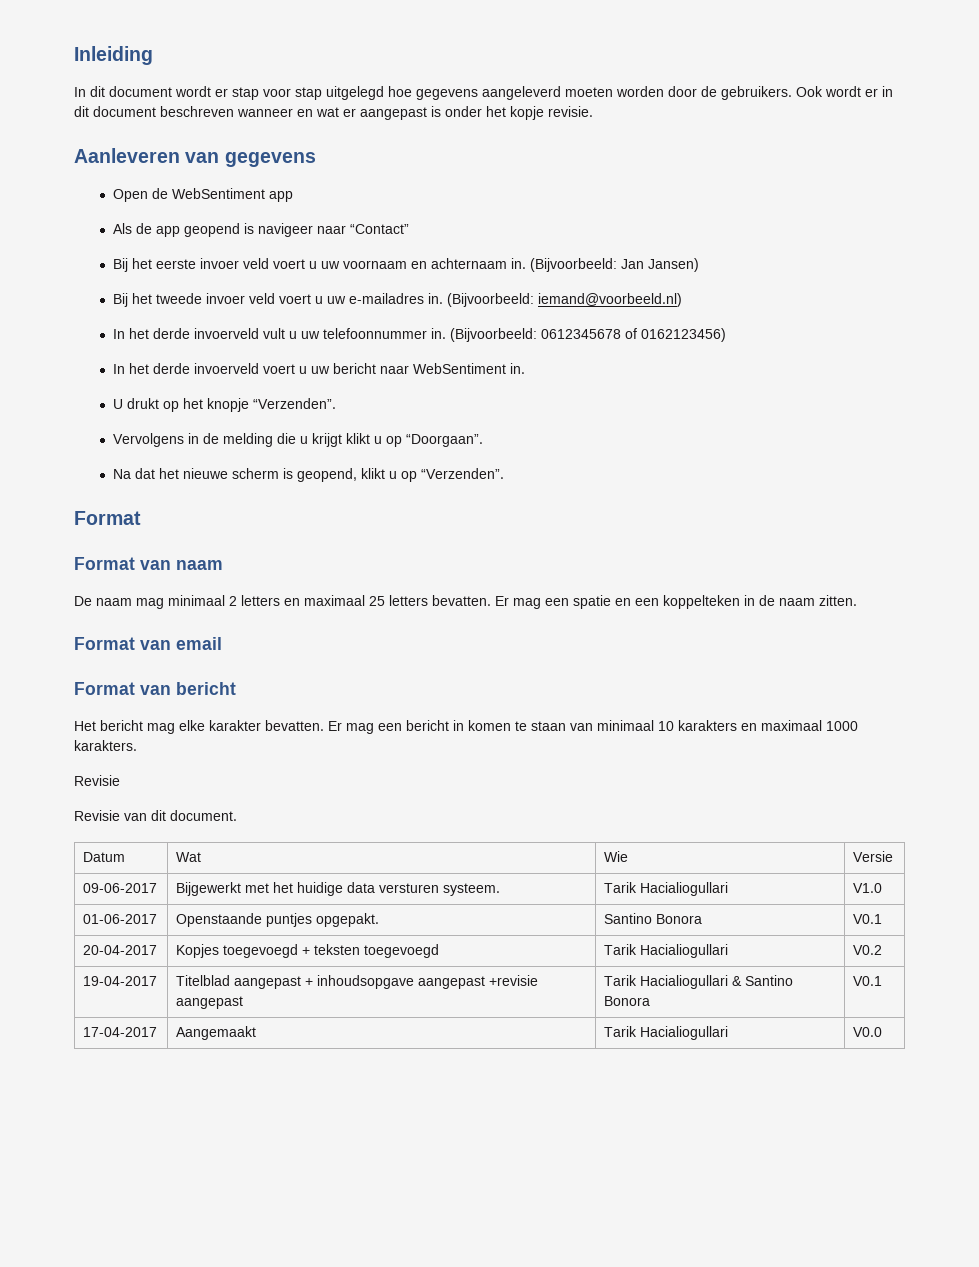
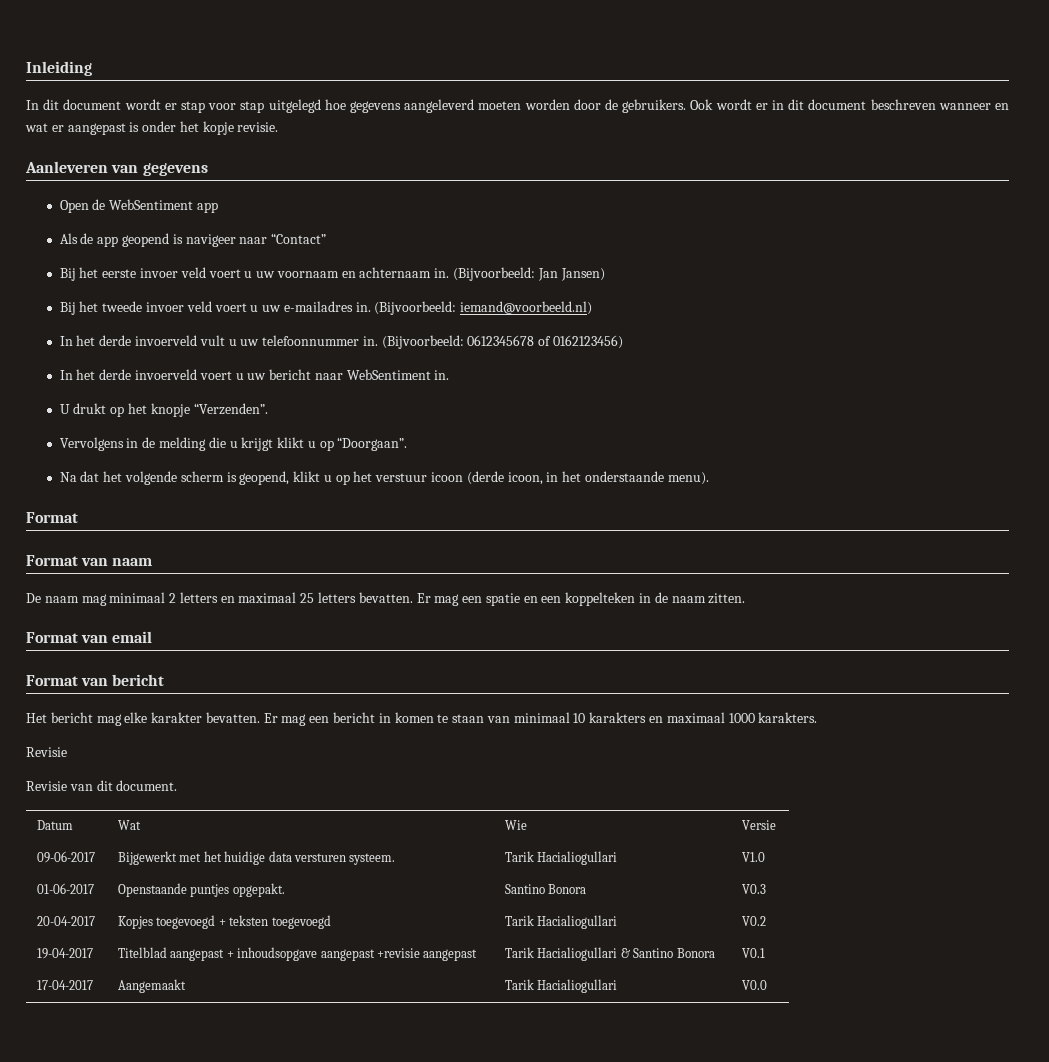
[182,468,228,479] nieuwe -> [125,471,178,485] volgende
[420,468,504,479] “Verzenden”. -> [353,471,709,485] het verstuur icoon (derde icoon, in het onderstaande menu).
[853,914,883,924] V0.1 -> [742,884,767,894] V0.3

